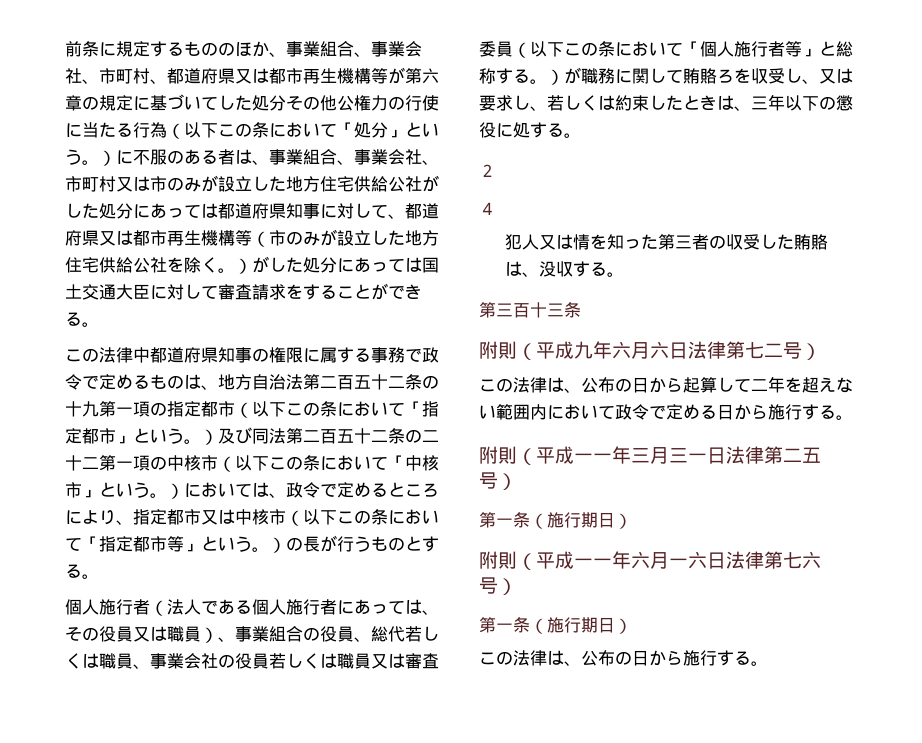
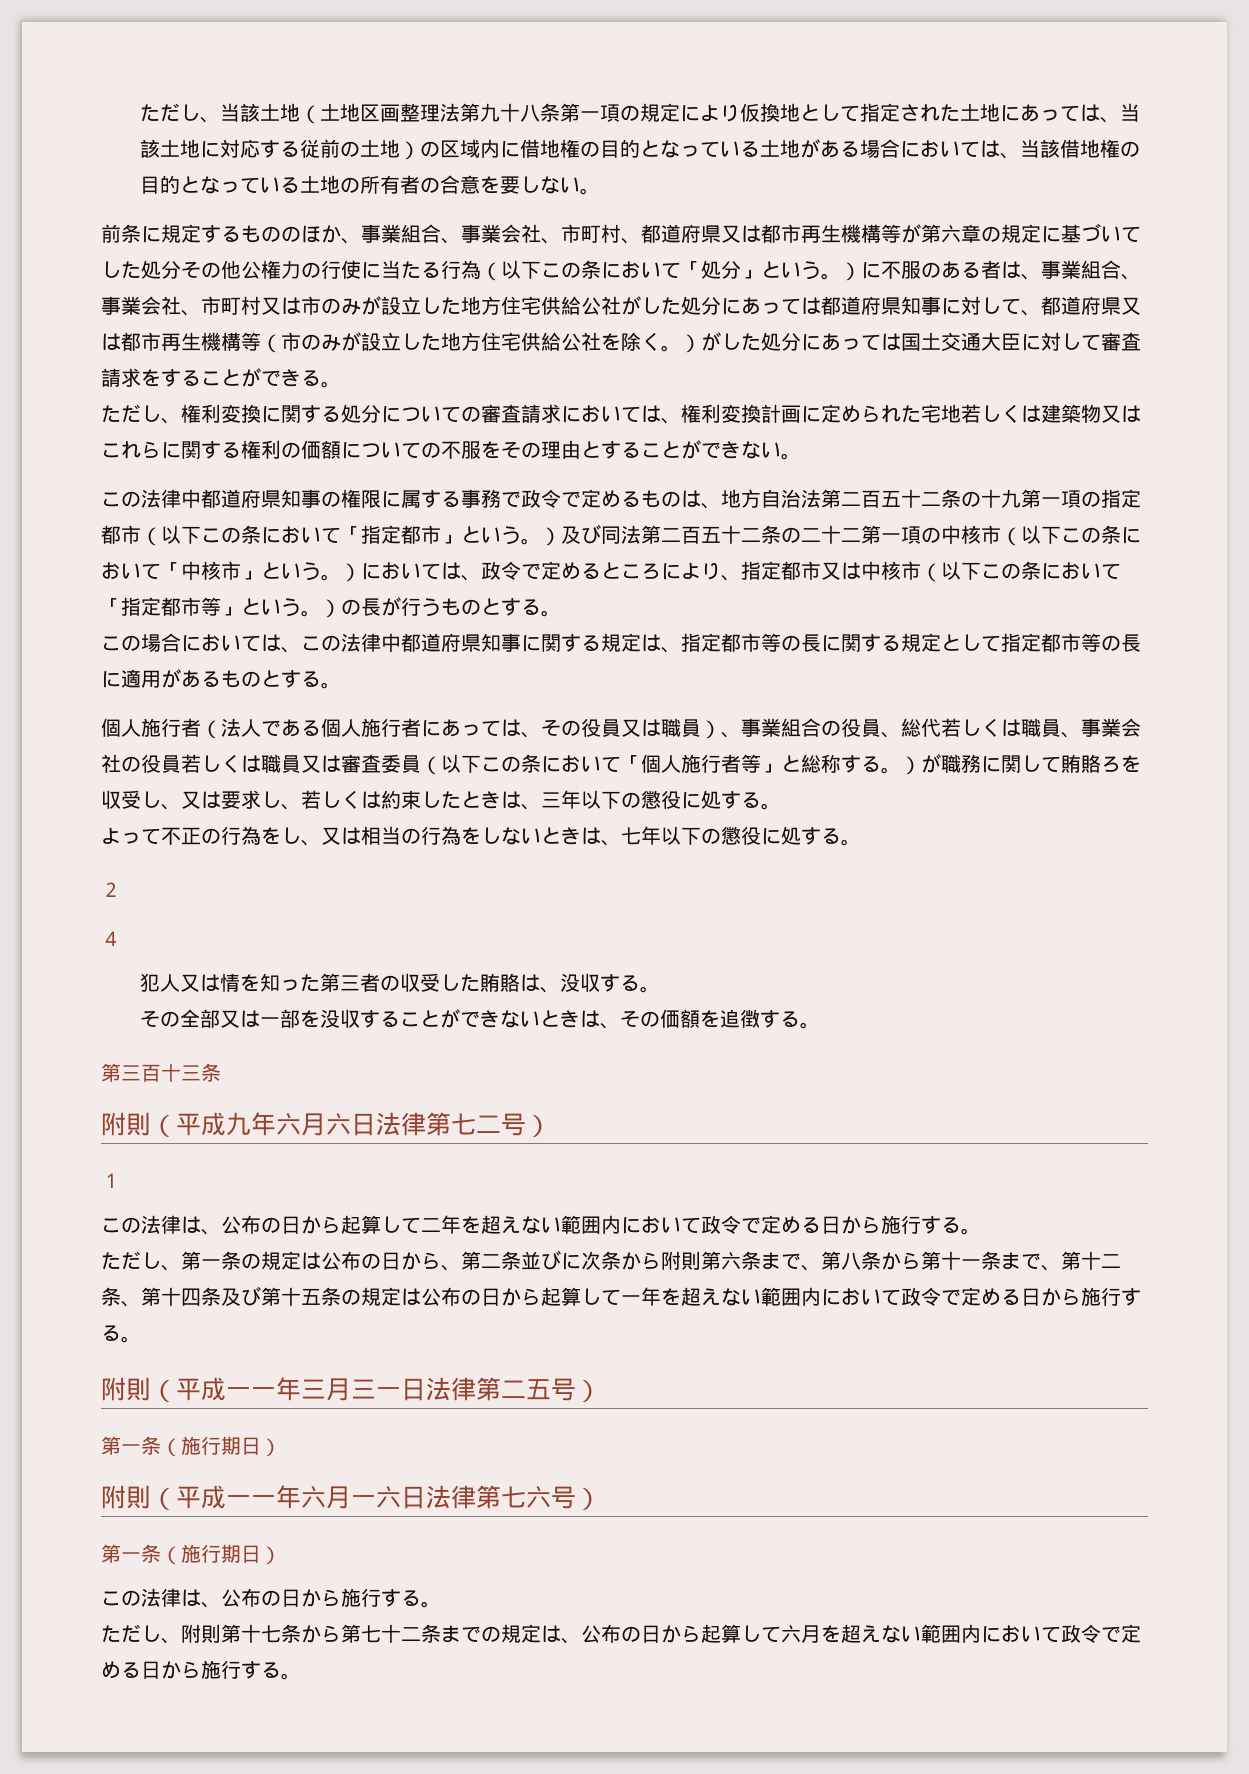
(65, 49) none -> [139,103,1140,124] [139,139,1140,160] [139,175,600,195] ただし、当該土地（土地区画整理法第九十八条第一項の規定により仮換地として指定された土地にあっては、当該土地に対応する従前の土地）の区域内に借地権の目的となっている土地がある場合においては、当該借地権の目的となっている土地の所有者の合意を要しない。 //
(99, 324) none -> [101,404,1141,424] [101,440,801,460] // ただし、権利変換に関する処分についての審査請求においては、権利変換計画に定められた宅地若しくは建築物又はこれらに関する権利の価額についての不服をその理由とすることができない。
(99, 576) none -> [101,633,1141,653] [101,669,341,689] // この場合においては、この法律中都道府県知事に関する規定は、指定都市等の長に関する規定として指定都市等の長に適用があるものとする。
(581, 135) none -> [101,826,861,846] // よって不正の行為をし、又は相当の行為をしないときは、七年以下の懲役に処する。
(624, 274) none -> [139,1009,820,1029] // その全部又は一部を没収することができないときは、その価額を追徴する。
(821, 351) none -> [101,1173,121,1188] // １
(853, 417) none -> [101,1250,1121,1271] [101,1286,1141,1307] [101,1325,141,1343] // ただし、第一条の規定は公布の日から、第二条並びに次条から附則第六条まで、第八条から第十一条まで、第十二条、第十四条及び第十五条の規定は公布の日から起算して一年を超えない範囲内において政令で定める日から施行する。
(768, 663) none -> [101,1624,1141,1644] [101,1660,301,1680] // ただし、附則第十七条から第七十二条までの規定は、公布の日から起算して六月を超えない範囲内において政令で定める日から施行する。

